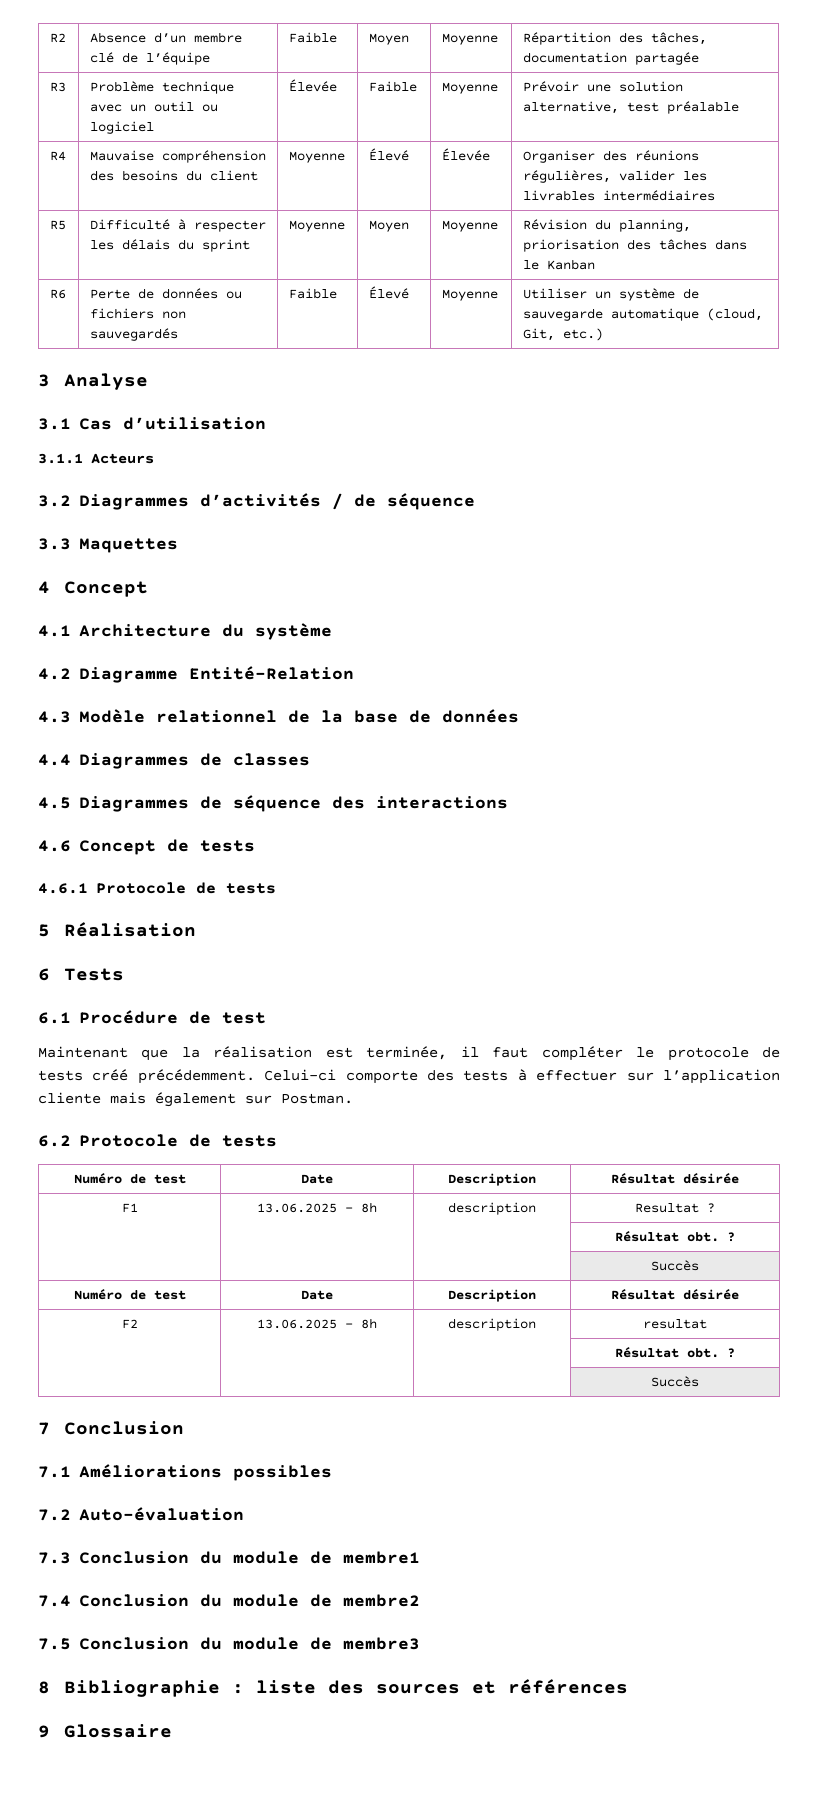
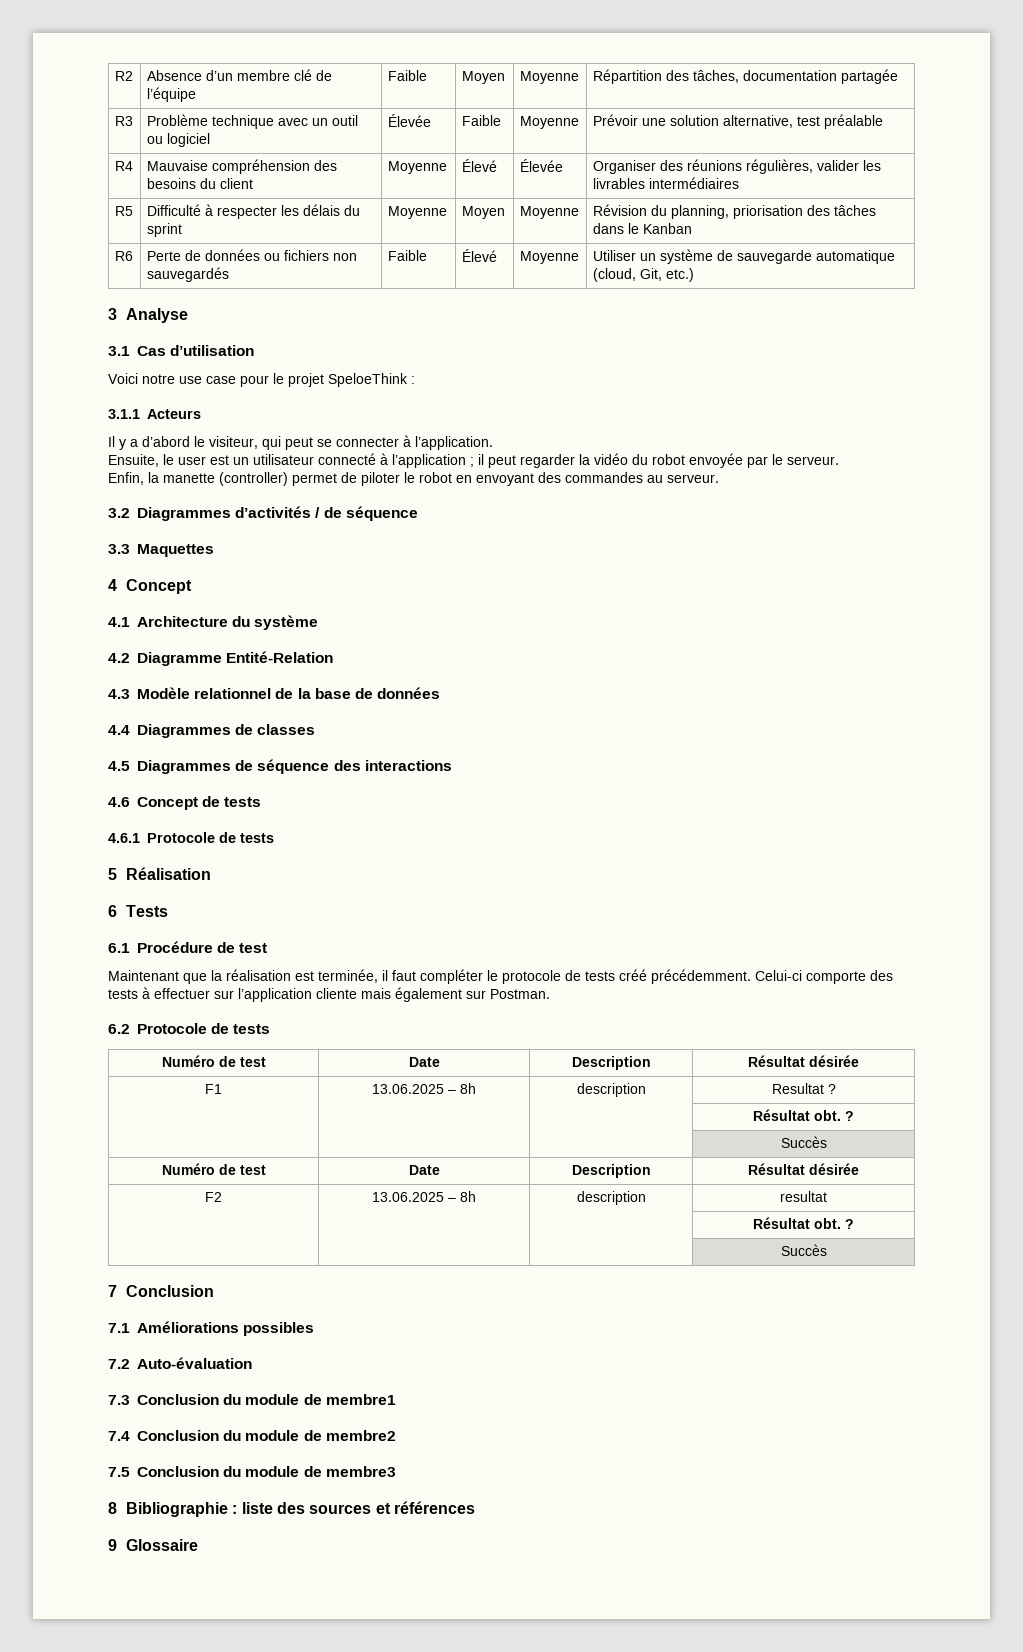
[38,453,154,464] 3.1.1 Acteurs -> [108,373,415,387] [108,409,201,419] [108,435,493,450] [108,453,839,468] [108,472,719,486] Voici notre use case pour le projet SpeloeThink : // 3.1.1 Acteurs // Il y a d’abord le visiteur, qui peut se connecter à l’application. // Ensuite, le user est un utilisateur connecté à l’application ; il peut regarder la vidéo du robot envoyée par le serveur. // Enfin, la manette (controller) permet de piloter le robot en envoyant des commandes au serveur.

